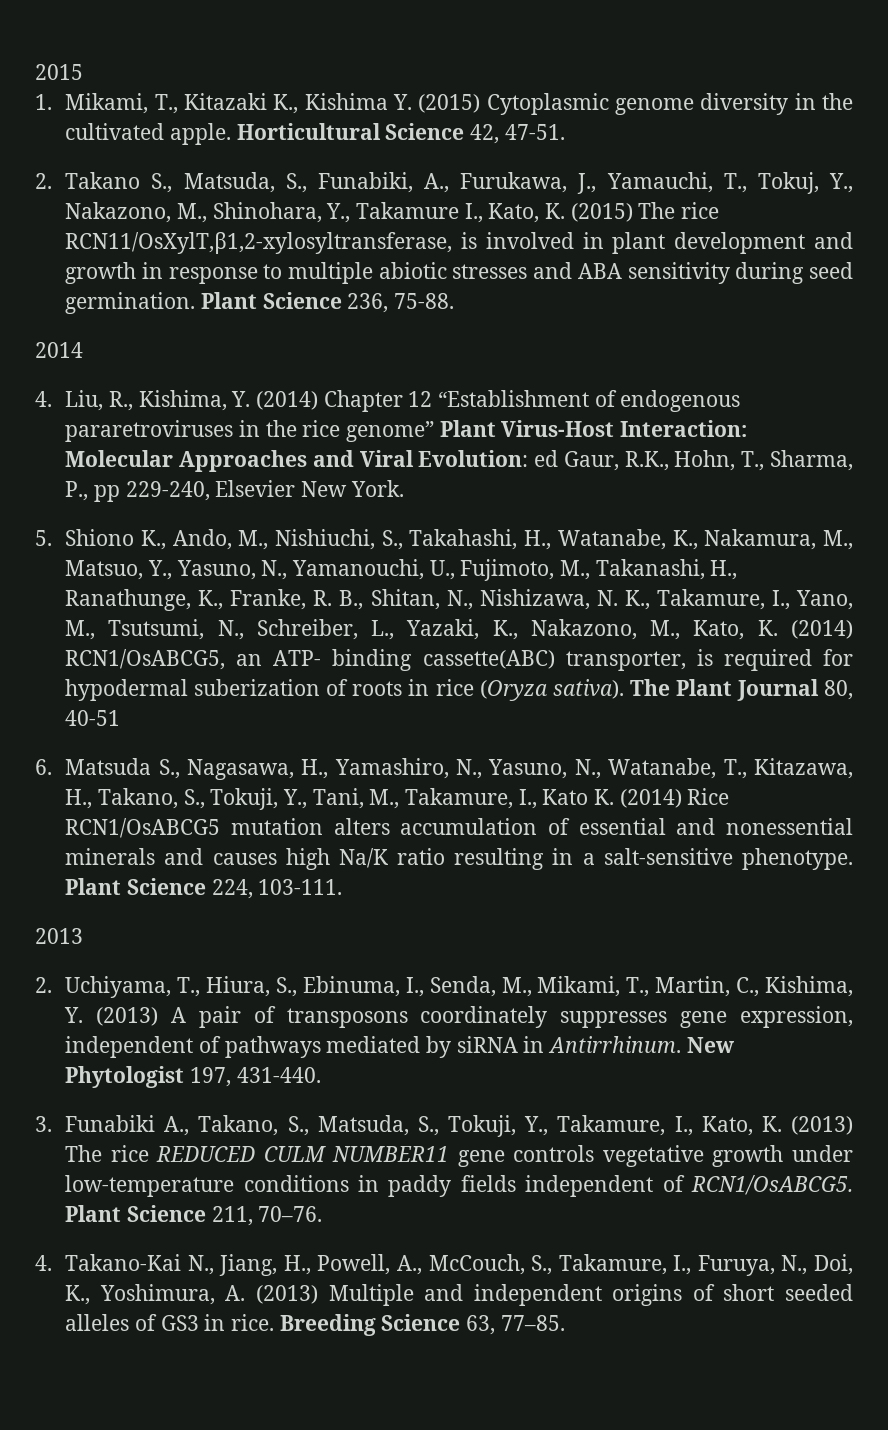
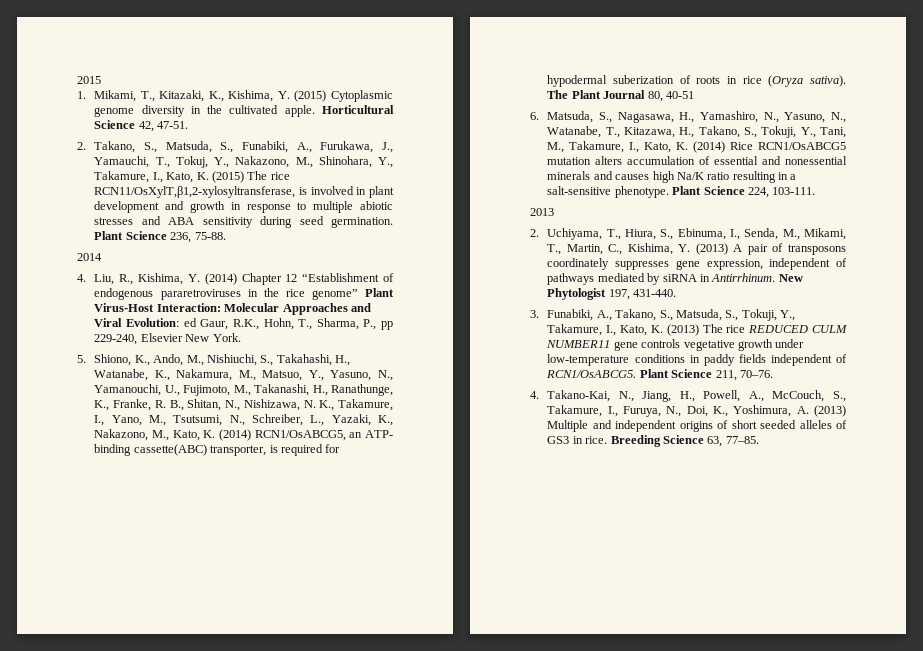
[183,93,388,114] Kitazaki K., Kishima -> [159,90,274,102] Kitazaki, K., Kishima,
[65,172,141,189] Takano -> [94,141,136,153] Takano,
[355,202,459,219] Takamure -> [94,171,150,183] Takamure,
[65,529,135,546] Shiono -> [94,354,132,366] Shiono,
[65,758,152,775] Matsuda -> [547,111,594,123] Matsuda,
[542,789,589,805] Kato -> [644,142,672,153] Kato,
[65,1115,156,1132] Funabiki -> [547,309,594,321] Funabiki,
[65,1254,182,1271] Takano-Kai -> [547,390,611,402] Takano-Kai,

